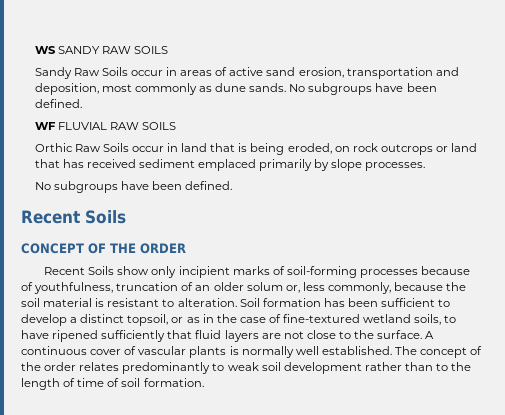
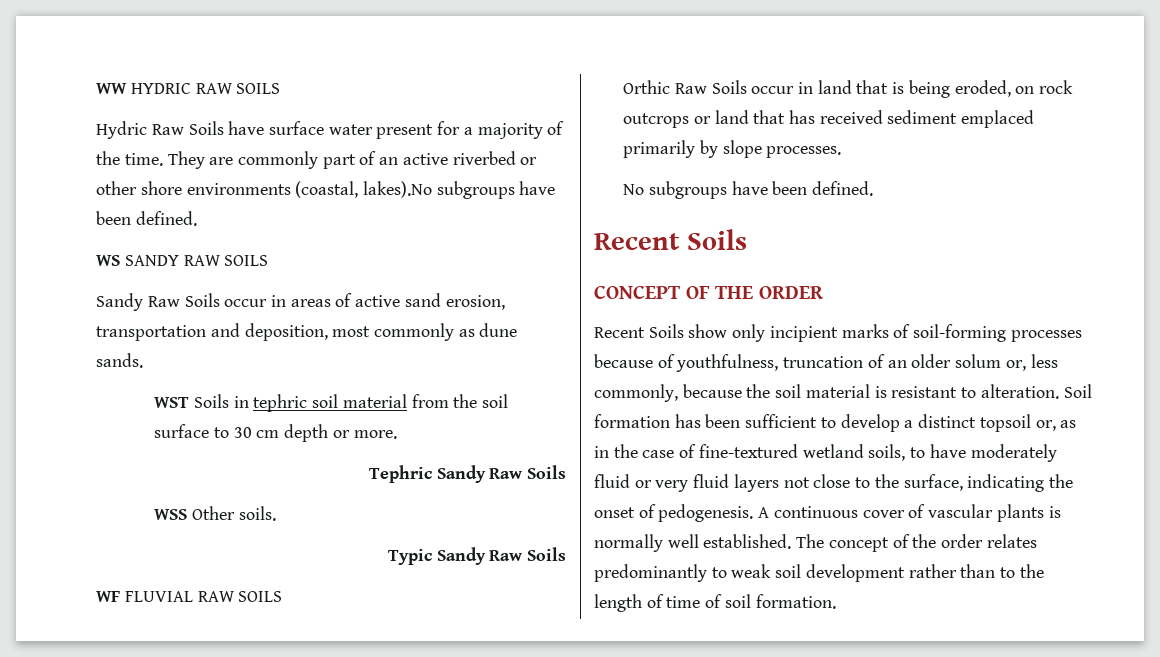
(34, 50) none -> [96,83,281,94] [96,121,565,139] [96,151,538,169] [96,181,556,199] [96,211,197,226] WW HYDRIC RAW SOILS // Hydric Raw Soils have surface water present for a majority of the time. They are commonly part of an active riverbed or other shore environments (coastal, lakes).No subgroups have been defined. //
[289,83,437,95] [34,99,82,108] No subgroups have been defined. -> [154,394,508,412] [154,424,397,442] [368,465,566,483] [154,506,276,521] [387,547,566,565] // WST Soils in tephric soil material from the soil surface to 30 cm depth or more. // Tephric Sandy Raw Soils // WSS Other soils. // Typic Sandy Raw Soils
[127,314,184,326] topsoil, or -> [979,414,1056,432] topsoil or,
[52,330,193,342] ripened sufficiently that -> [970,444,1057,462] [594,474,689,492] moderately fluid or very
[261,333,281,339] are -> (779, 483) none
[377,330,423,339] surface. -> [903,474,1073,492] [594,504,754,522] surface, indicating the onset of pedogenesis.

